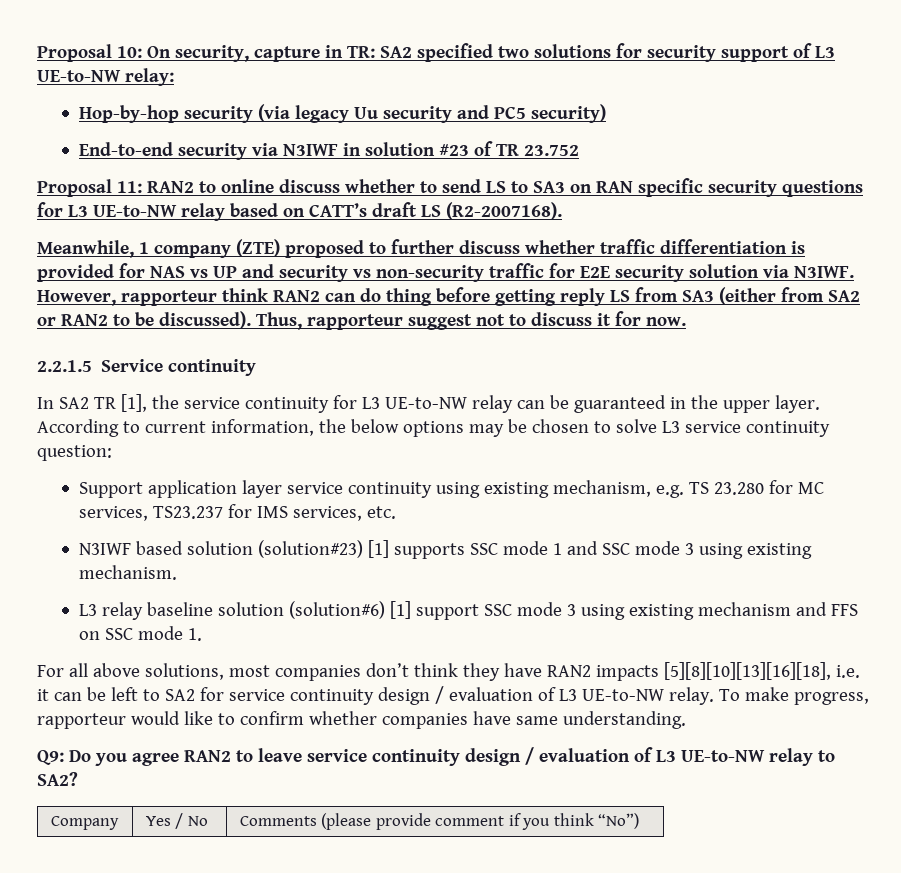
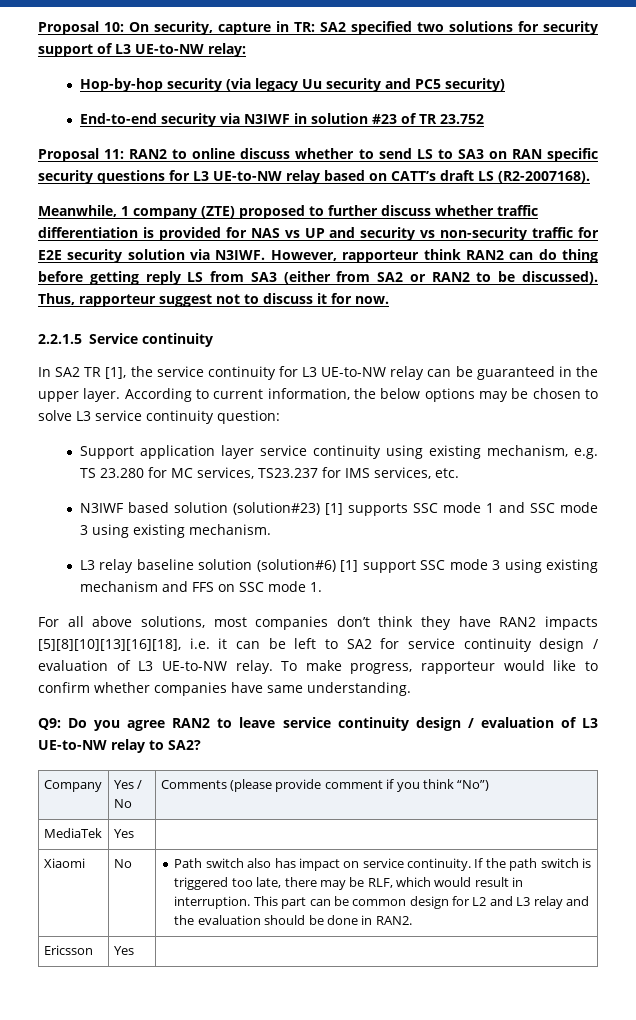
(640, 821) none -> [43,828,102,838] [113,829,134,838] [43,858,85,868] [113,859,132,868] [174,858,591,871] [174,877,524,890] [174,896,589,909] [174,915,412,925] [43,945,93,955] [113,946,134,955] // MediaTek | Yes | // Xiaomi | No | Path switch also has impact on service continuity. If the path switch is triggered too late, there may be RLF, which would result in interruption. This part can be common design for L2 and L3 relay and the evaluation should be done in RAN2. // Ericsson | Yes |

